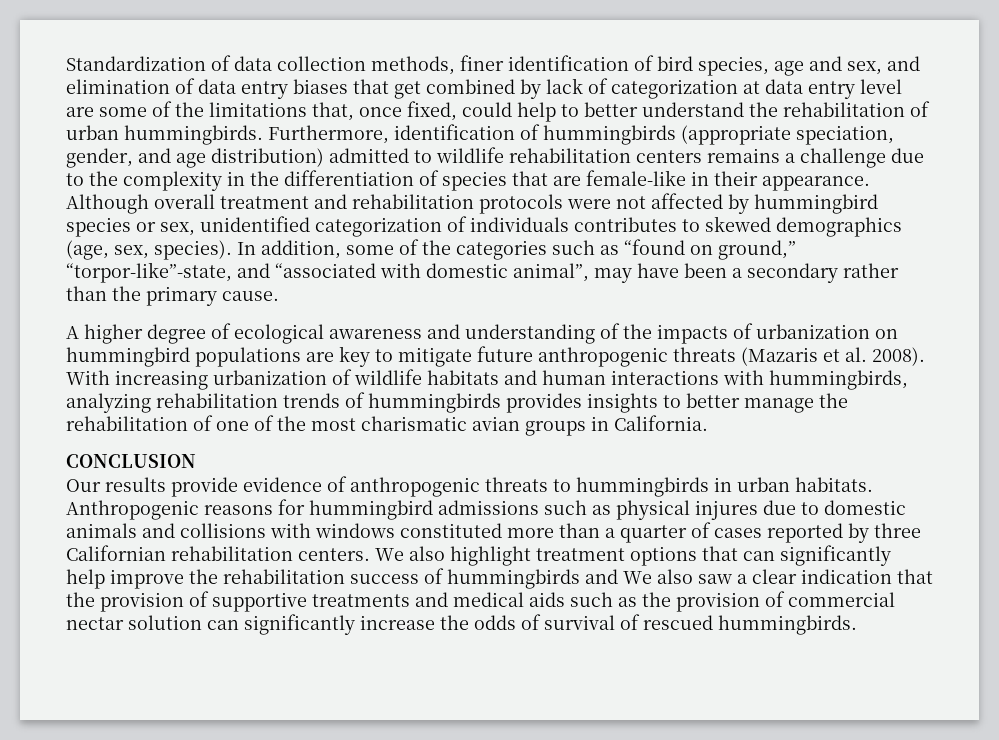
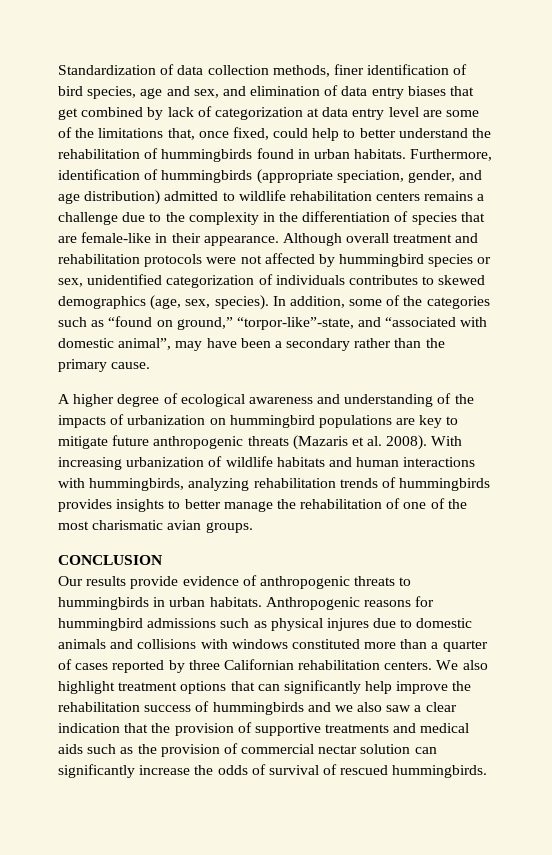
[66,125,263,145] urban hummingbirds. -> [161,148,407,162] hummingbirds found in urban habitats.
[525,415,708,436] groups in California. -> [205,522,253,533] groups.
[623,571,652,584] We -> [334,705,353,712] we

